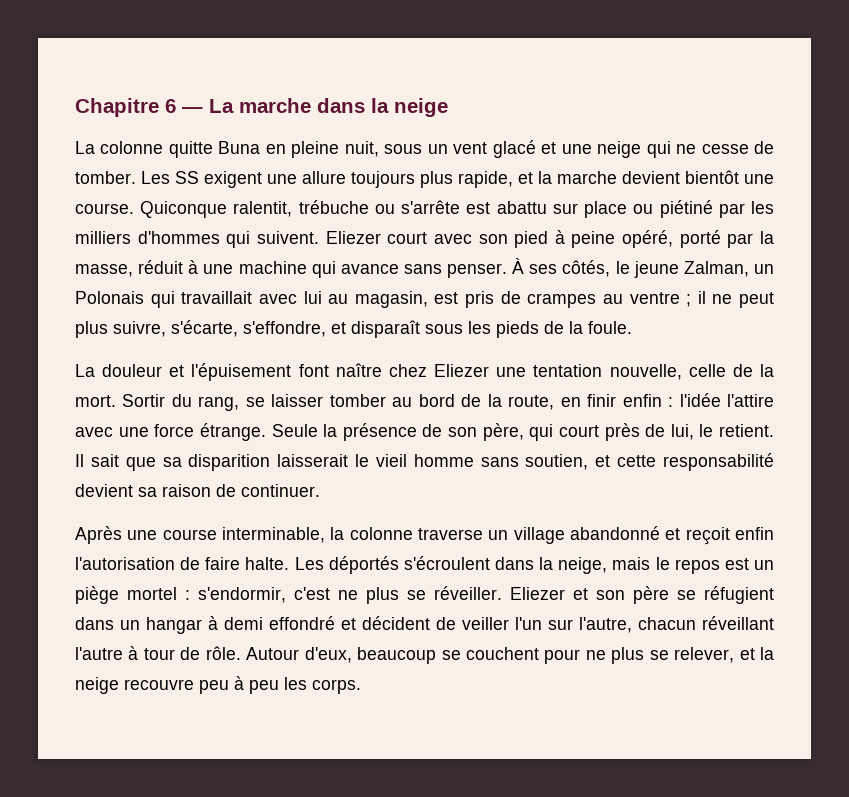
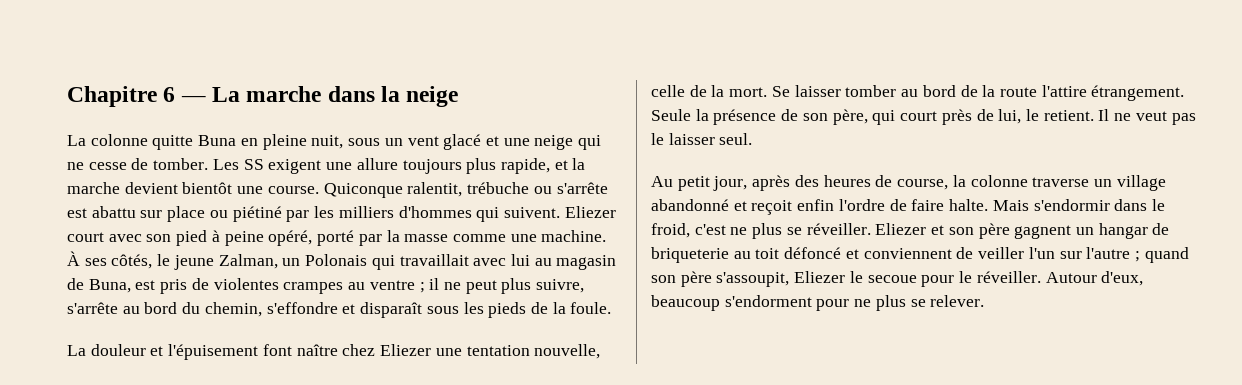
[75,260,508,278] masse, réduit à une machine qui avance sans penser. -> [404,230,607,242] masse comme une machine.
[354,291,428,308] magasin, -> [556,255,617,270] [67,278,131,293] magasin de Buna,
(521, 297) none -> [213,278,279,290] violentes
[171,320,326,337] s'écarte, s'effondre, -> [67,302,338,317] s'arrête au bord du chemin, s'effondre
[122,394,265,411] Sortir du rang, se -> [771,86,790,97] Se
[508,393,775,410] [75,423,266,441] route, en finir enfin : l'idée l'attire avec une force étrange. -> [999,85,1185,101] route l'attire étrangement.
[90,453,774,471] [75,484,320,497] [75,526,325,544] sait que sa disparition laisserait le vieil homme sans soutien, et cette responsabilité devient sa raison de continuer. // Après une course interminable, -> [1114,111,1196,125] [651,133,753,145] [651,175,949,191] ne veut pas le laisser seul. // Au petit jour, après des heures de course,
[75,557,175,570] l'autorisation -> [838,199,885,211] l'ordre
[294,556,774,574] [75,586,286,604] Les déportés s'écroulent dans la neige, mais le repos est un piège mortel : s'endormir, -> [992,199,1165,211] [651,223,690,238] Mais s'endormir dans le froid,
[677,586,774,604] [75,616,774,634] [75,646,241,660] se réfugient dans un hangar à demi effondré et décident de veiller l'un sur l'autre, chacun réveillant l'autre à tour de rôle. -> [1014,223,1170,239] [651,247,1189,263] [651,271,1041,287] gagnent un hangar de briqueterie au toit défoncé et conviennent de veiller l'un sur l'autre ; quand son père s'assoupit, Eliezer le secoue pour le réveiller.
[441,647,539,660] se couchent -> [724,295,812,307] s'endorment
[674,647,774,663] [75,676,361,694] relever, et la neige recouvre peu à peu les corps. -> [930,295,985,307] relever.

